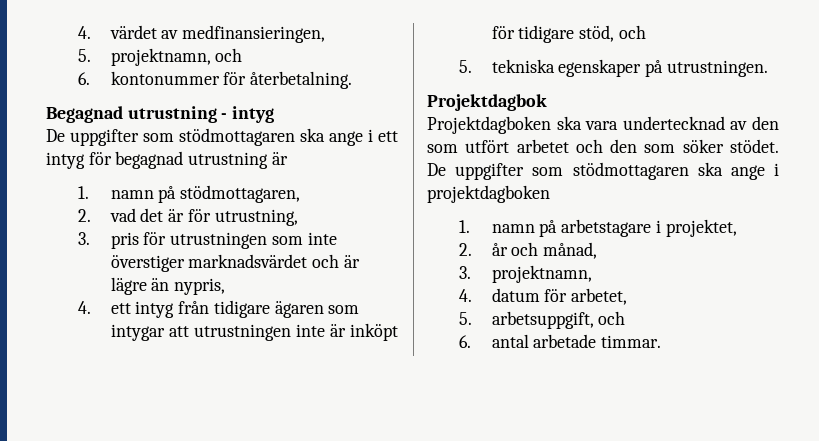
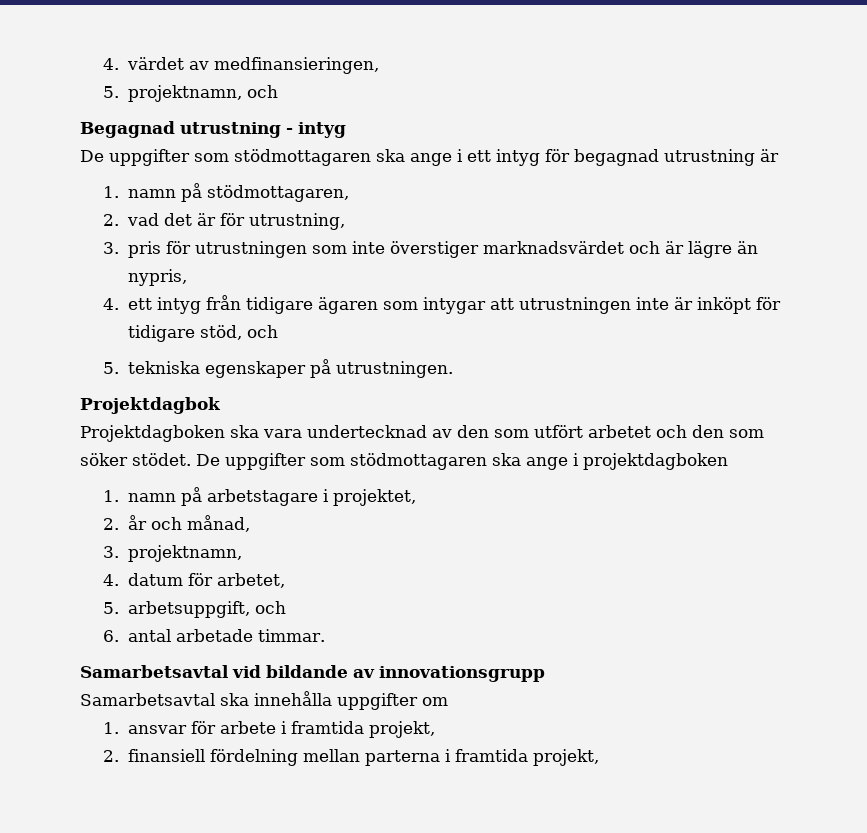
[78,71,353,89] // 6. kontonummer för återbetalning. -> (278, 91) none
(662, 341) none -> [80,665,545,682] [80,691,448,710] [103,721,435,738] [103,749,599,766] // Samarbetsavtal vid bildande av innovationsgrupp // Samarbetsavtal ska innehålla uppgifter om // 1. ansvar för arbete i framtida projekt, // 2. finansiell fördelning mellan parterna i framtida projekt,

